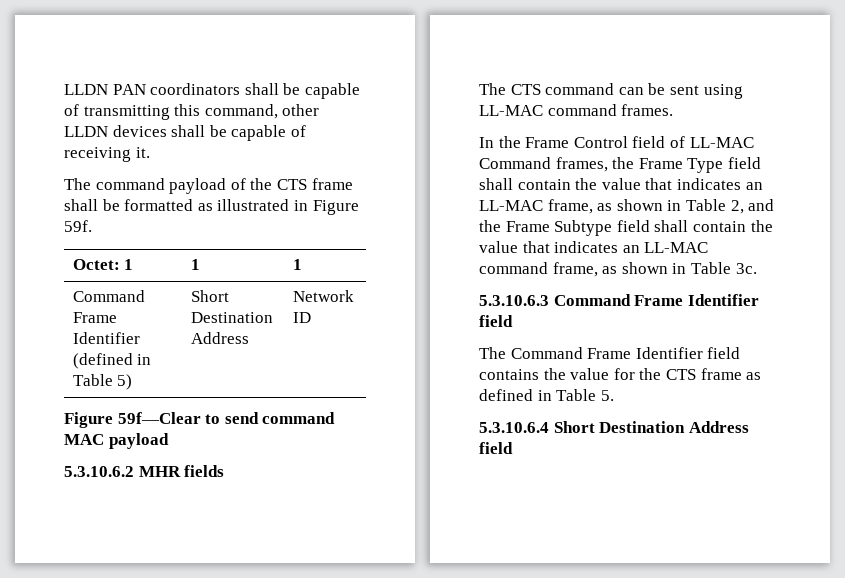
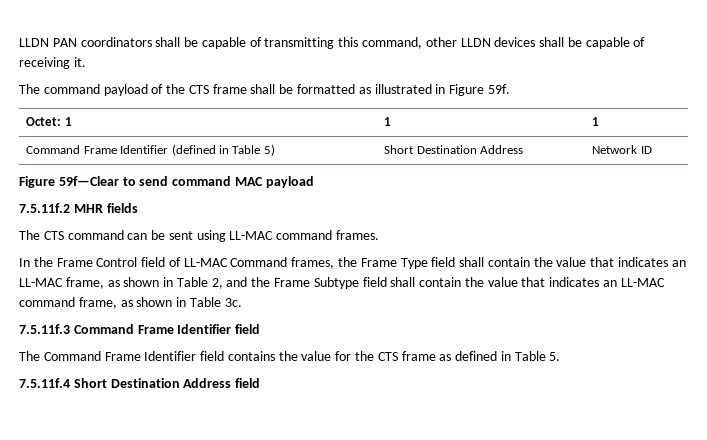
[64,466,134,477] 5.3.10.6.2 -> [19,203,70,213] 7.5.11f.2
[479,295,549,306] 5.3.10.6.3 -> [19,324,70,334] 7.5.11f.3
[479,422,549,433] 5.3.10.6.4 -> [19,378,70,388] 7.5.11f.4

